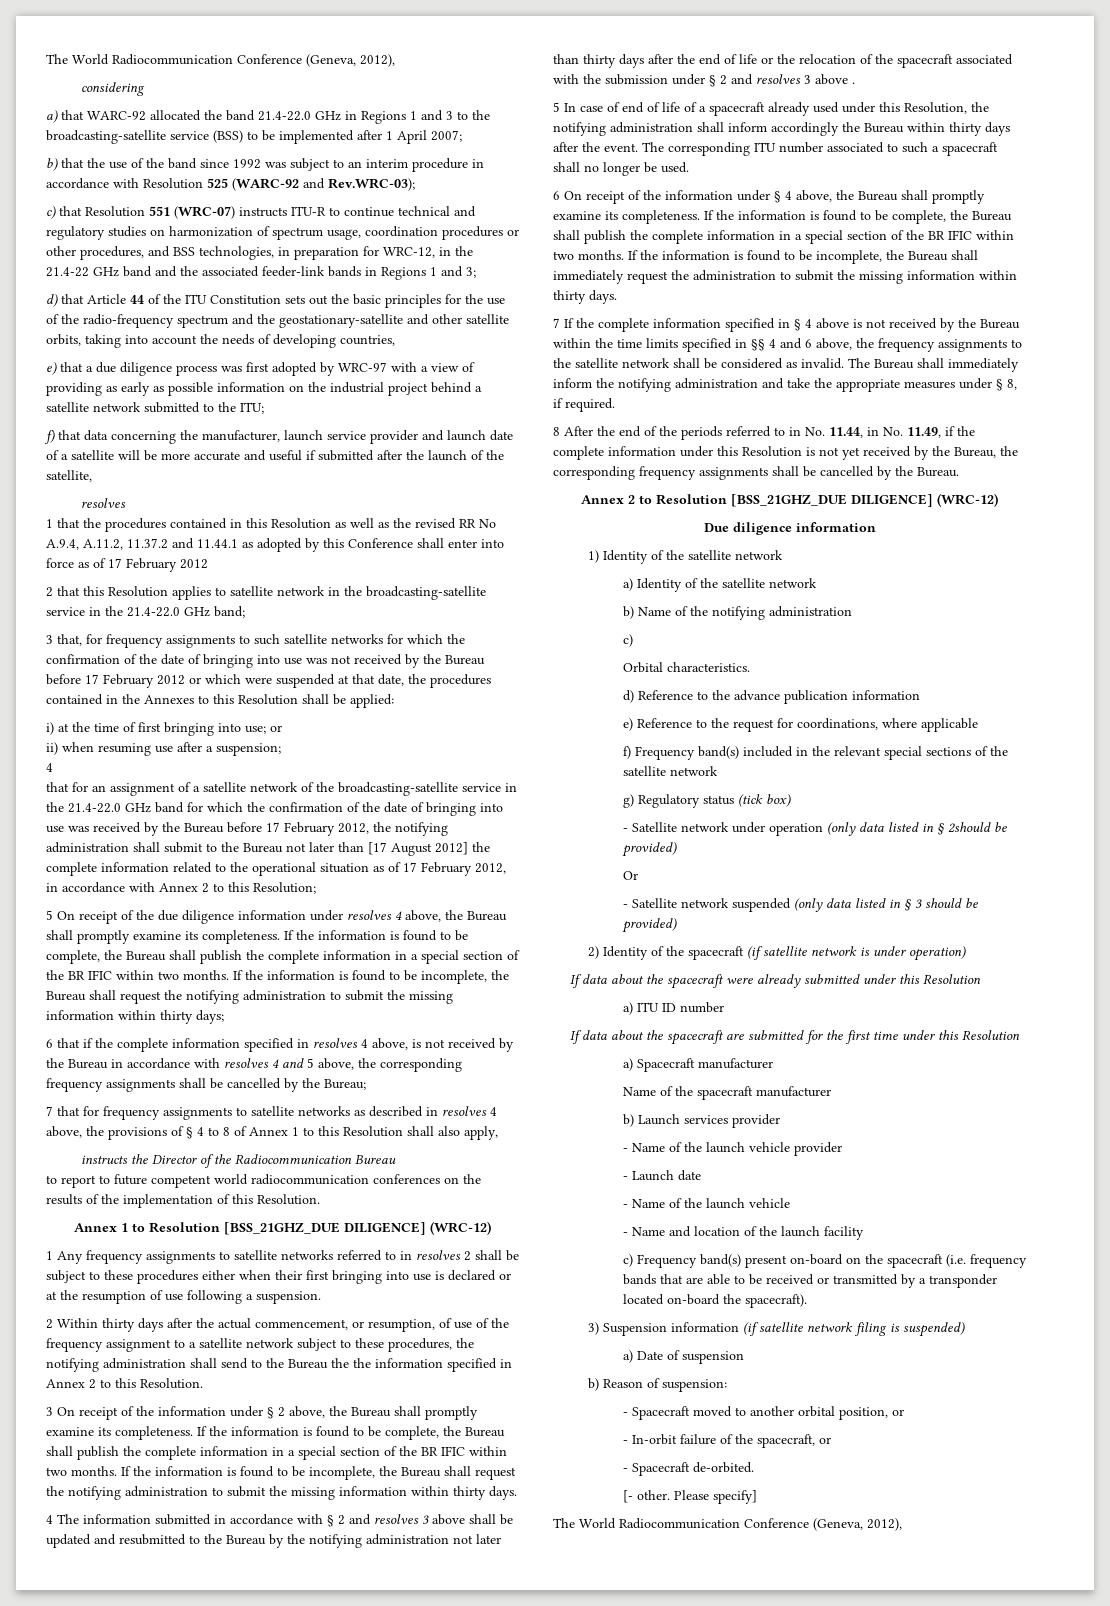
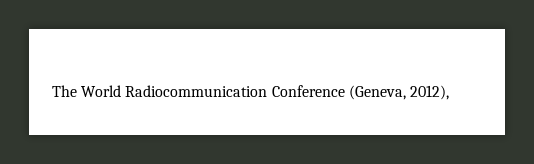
[46,54,395,67] [80,82,145,96] [46,110,490,124] [46,130,462,144] [46,158,484,172] [46,178,415,191] [46,206,476,219] [46,226,519,240] [46,246,473,260] [46,266,476,280] [46,294,505,308] [46,314,509,328] [46,334,395,348] [46,362,475,376] [46,382,482,396] [46,402,264,414] [44,430,513,444] [46,450,504,461] [46,470,92,482] [80,498,126,508] [46,518,496,532] [46,538,504,552] [46,558,208,572] [46,586,486,600] [46,606,245,618] [46,634,465,648] [46,654,485,668] [46,674,491,688] [46,694,394,708] [46,722,282,736] [46,742,281,756] [46,763,53,772] [46,782,517,796] [46,802,503,816] [46,822,448,836] [46,842,490,856] [46,862,506,876] [46,882,316,894] [46,910,507,924] [46,930,468,944] [46,950,520,964] [46,970,509,984] [46,990,453,1004] [46,1010,224,1024] [46,1038,514,1052] [46,1058,462,1072] [46,1078,366,1092] [46,1106,497,1120] [46,1126,498,1140] [80,1154,396,1168] [46,1174,481,1188] [46,1194,320,1208] [74,1221,491,1235] [46,1250,519,1264] [46,1270,511,1284] [46,1290,321,1304] [46,1318,509,1332] [46,1338,474,1352] [46,1358,512,1372] [46,1378,203,1389] [46,1406,478,1420] [46,1426,505,1440] [46,1446,507,1460] [46,1466,516,1480] [46,1486,517,1500] [46,1514,513,1527] [46,1534,501,1548] [553,54,1013,68] [553,74,855,87] [553,102,989,116] [553,122,1010,136] [553,142,998,156] [553,162,689,176] [553,190,985,204] [553,210,1012,224] [553,230,1014,244] [553,250,978,264] [553,270,1017,284] [553,290,617,304] [553,318,1020,332] [553,338,1022,352] [553,358,1019,372] [553,378,1017,392] [553,398,615,412] [553,426,975,440] [553,446,1018,460] [553,466,959,480] [581,493,998,507] [703,522,876,535] [587,550,783,564] [622,578,817,592] [622,606,852,620] [622,634,633,647] [622,662,750,673] [622,690,920,704] [622,718,978,732] [622,746,1008,760] [622,766,718,776] [622,794,791,808] [622,822,1007,836] [621,842,677,857] [622,871,638,880] [622,898,978,912] [621,918,677,933] [587,946,966,961] [570,974,982,989] [622,1002,724,1015] [570,1030,1021,1045] [622,1058,773,1072] [622,1086,831,1100] [622,1114,780,1128] [622,1142,842,1156] [622,1170,701,1181] [622,1198,790,1209] [622,1226,864,1240] [622,1254,1027,1268] [622,1274,997,1288] [622,1294,807,1308] [587,1322,965,1337] [622,1350,744,1364] [587,1378,727,1392] [622,1406,904,1420] [622,1434,831,1448] [622,1462,754,1476] [622,1490,757,1504] [553,1518,902,1531] The World Radiocommunication Conference (Geneva, 2012), // considering // a) that WARC-92 allocated the band 21.4-22.0 GHz in Regions 1 and 3 to the broadcasting-satellite service (BSS) to be implemented after 1 April 2007; // b) that the use of the band since 1992 was subject to an interim procedure in accordance with Resolution 525 (WARC-92 and Rev.WRC-03); // c) that Resolution 551 (WRC-07) instructs ITU-R to continue technical and regulatory studies on harmonization of spectrum usage, coordination procedures or other procedures, and BSS technologies, in preparation for WRC-12, in the 21.4-22 GHz band and the associated feeder-link bands in Regions 1 and 3; // d) that Article 44 of the ITU Constitution sets out the basic principles for the use of the radio-frequency spectrum and the geostationary-satellite and other satellite orbits, taking into account the needs of developing countries, // e) that a due diligence process was first adopted by WRC-97 with a view of providing as early as possible information on the industrial project behind a satellite network submitted to the ITU; // f) that data concerning the manufacturer, launch service provider and launch date of a satellite will be more accurate and useful if submitted after the launch of the satellite, // resolves // 1 that the procedures contained in this Resolution as well as the revised RR No A.9.4, A.11.2, 11.37.2 and 11.44.1 as adopted by this Conference shall enter into force as of 17 February 2012 // 2 that this Resolution applies to satellite network in the broadcasting-satellite service in the 21.4-22.0 GHz band; // 3 that, for frequency assignments to such satellite networks for which the confirmation of the date of bringing into use was not received by the Bureau before 17 February 2012 or which were suspended at that date, the procedures contained in the Annexes to this Resolution shall be applied: // i) at the time of first bringing into use; or // ii) when resuming use after a suspension; // 4 // that for an assignment of a satellite network of the broadcasting-satellite service in the 21.4-22.0 GHz band for which the confirmation of the date of bringing into use was received by the Bureau before 17 February 2012, the notifying administration shall submit to the Bureau not later than [17 August 2012] the complete information related to the operational situation as of 17 February 2012, in accordance with Annex 2 to this Resolution; // 5 On receipt of the due diligence information under resolves 4 above, the Bureau shall promptly examine its completeness. If the information is found to be complete, the Bureau shall publish the complete information in a special section of the BR IFIC within two months. If the information is found to be incomplete, the Bureau shall request the notifying administration to submit the missing information within thirty days; // 6 that if the complete information specified in resolves 4 above, is not received by the Bureau in accordance with resolves 4 and 5 above, the corresponding frequency assignments shall be cancelled by the Bureau; // 7 that for frequency assignments to satellite networks as described in resolves 4 above, the provisions of § 4 to 8 of Annex 1 to this Resolution shall also apply, // instructs the Director of the Radiocommunication Bureau // to report to future competent world radiocommunication conferences on the results of the implementation of this Resolution. // Annex 1 to Resolution [BSS_21GHZ_DUE DILIGENCE] (WRC-12) // 1 Any frequency assignments to satellite networks referred to in resolves 2 shall be subject to these procedures either when their first bringing into use is declared or at the resumption of use following a suspension. // 2 Within thirty days after the actual commencement, or resumption, of use of the frequency assignment to a satellite network subject to these procedures, the notifying administration shall send to the Bureau the the information specified in Annex 2 to this Resolution. // 3 On receipt of the information under § 2 above, the Bureau shall promptly examine its completeness. If the information is found to be complete, the Bureau shall publish the complete information in a special section of the BR IFIC within two months. If the information is found to be incomplete, the Bureau shall request the notifying administration to submit the missing information within thirty days. // 4 The information submitted in accordance with § 2 and resolves 3 above shall be updated and resubmitted to the Bureau by the notifying administration not later than thirty days after the end of life or the relocation of the spacecraft associated with the submission under § 2 and resolves 3 above . // 5 In case of end of life of a spacecraft already used under this Resolution, the notifying administration shall inform accordingly the Bureau within thirty days after the event. The corresponding ITU number associated to such a spacecraft shall no longer be used. // 6 On receipt of the information under § 4 above, the Bureau shall promptly examine its completeness. If the information is found to be complete, the Bureau shall publish the complete information in a special section of the BR IFIC within two months. If the information is found to be incomplete, the Bureau shall immediately request the administration to submit the missing information within thirty days. // 7 If the complete information specified in § 4 above is not received by the Bureau within the time limits specified in §§ 4 and 6 above, the frequency assignments to the satellite network shall be considered as invalid. The Bureau shall immediately inform the notifying administration and take the appropriate measures under § 8, if required. // 8 After the end of the periods referred to in No. 11.44, in No. 11.49, if the complete information under this Resolution is not yet received by the Bureau, the corresponding frequency assignments shall be cancelled by the Bureau. // Annex 2 to Resolution [BSS_21GHZ_DUE DILIGENCE] (WRC-12) // Due diligence information // 1) Identity of the satellite network // a) Identity of the satellite network // b) Name of the notifying administration // c) // Orbital characteristics. // d) Reference to the advance publication information // e) Reference to the request for coordinations, where applicable // f) Frequency band(s) included in the relevant special sections of the satellite network // g) Regulatory status (tick box) // - Satellite network under operation (only data listed in § 2should be provided) // Or // - Satellite network suspended (only data listed in § 3 should be provided) // 2) Identity of the spacecraft (if satellite network is under operation) // If data about the spacecraft were already submitted under this Resolution // a) ITU ID number // If data about the spacecraft are submitted for the first time under this Resolution // a) Spacecraft manufacturer // Name of the spacecraft manufacturer // b) Launch services provider // - Name of the launch vehicle provider // - Launch date // - Name of the launch vehicle // - Name and location of the launch facility // c) Frequency band(s) present on-board on the spacecraft (i.e. frequency bands that are able to be received or transmitted by a transponder located on-board the spacecraft). // 3) Suspension information (if satellite network filing is suspended) // a) Date of suspension // b) Reason of suspension: // - Spacecraft moved to another orbital position, or // - In-orbit failure of the spacecraft, or // - Spacecraft de-orbited. // [- other. Please specify] // The World Radiocommunication Conference (Geneva, 2012), -> [52,85,449,100] The World Radiocommunication Conference (Geneva, 2012),

